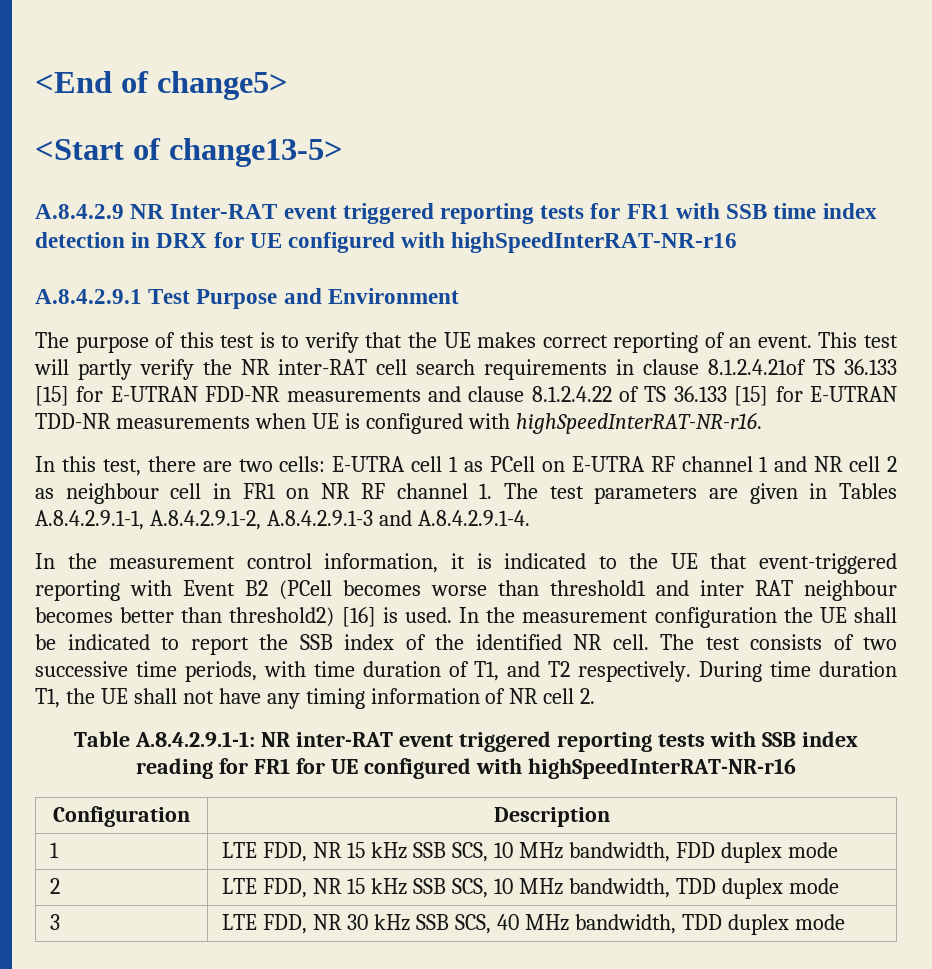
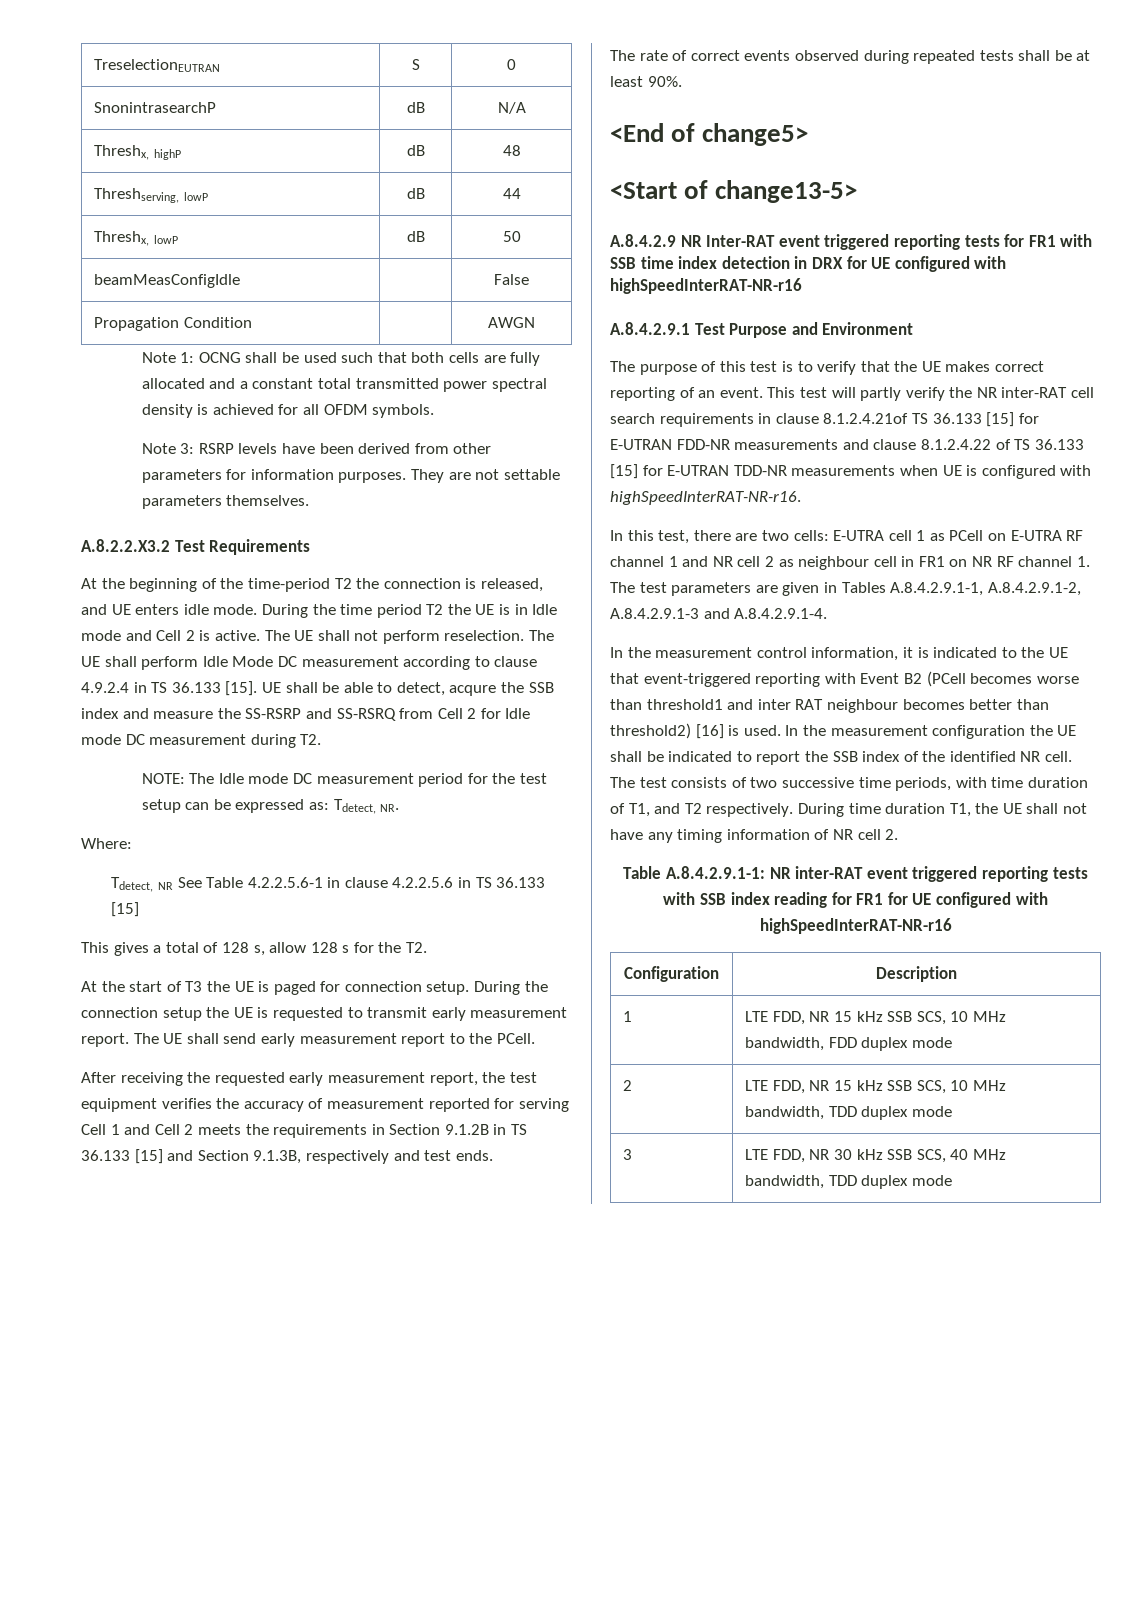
(35, 82) none -> [94,59,221,72] [411,59,420,70] [507,59,516,70] [94,102,217,113] [406,102,425,113] [497,102,526,114] [94,145,181,160] [406,145,425,156] [502,145,521,156] [94,188,208,203] [406,188,425,199] [502,188,521,199] [94,231,178,246] [406,231,425,242] [502,231,521,242] [94,274,241,288] [494,274,529,285] [94,317,252,331] [488,317,535,328] [141,352,541,366] [141,378,547,392] [141,404,435,418] [141,443,492,454] [141,469,560,483] [141,495,310,509] [81,539,311,555] [81,578,543,592] [81,604,558,618] [81,630,555,644] [81,656,538,670] [81,681,554,696] [81,708,531,721] [81,734,322,748] [141,773,547,787] [141,799,400,814] [81,838,132,849] [111,877,546,892] [111,902,140,917] [81,942,428,956] [81,981,548,995] [81,1007,568,1021] [81,1033,535,1047] [81,1072,537,1086] [81,1098,569,1112] [81,1124,528,1138] [81,1149,493,1164] [610,50,1091,64] [610,76,682,87] TreselectionEUTRAN | S | 0 // SnonintrasearchP | dB | N/A // Threshx, highP | dB | 48 // Threshserving, lowP | dB | 44 // Threshx, lowP | dB | 50 // beamMeasConfigIdle | | False // Propagation Condition | | AWGN // Note 1: OCNG shall be used such that both cells are fully allocated and a constant total transmitted power spectral density is achieved for all OFDM symbols. // Note 3: RSRP levels have been derived from other parameters for information purposes. They are not settable parameters themselves. // A.8.2.2.X3.2 Test Requirements // At the beginning of the time-period T2 the connection is released, and UE enters idle mode. During the time period T2 the UE is in Idle mode and Cell 2 is active. The UE shall not perform reselection. The UE shall perform Idle Mode DC measurement according to clause 4.9.2.4 in TS 36.133 [15]. UE shall be able to detect, acqure the SSB index and measure the SS-RSRP and SS-RSRQ from Cell 2 for Idle mode DC measurement during T2. // NOTE: The Idle mode DC measurement period for the test setup can be expressed as: Tdetect, NR. // Where: // Tdetect, NR See Table 4.2.2.5.6-1 in clause 4.2.2.5.6 in TS 36.133 [15] // This gives a total of 128 s, allow 128 s for the T2. // At the start of T3 the UE is paged for connection setup. During the connection setup the UE is requested to transmit early measurement report. The UE shall send early measurement report to the PCell. // After receiving the requested early measurement report, the test equipment verifies the accuracy of measurement reported for serving Cell 1 and Cell 2 meets the requirements in Section 9.1.2B in TS 36.133 [15] and Section 9.1.3B, respectively and test ends. // The rate of correct events observed during repeated tests shall be at least 90%. //

